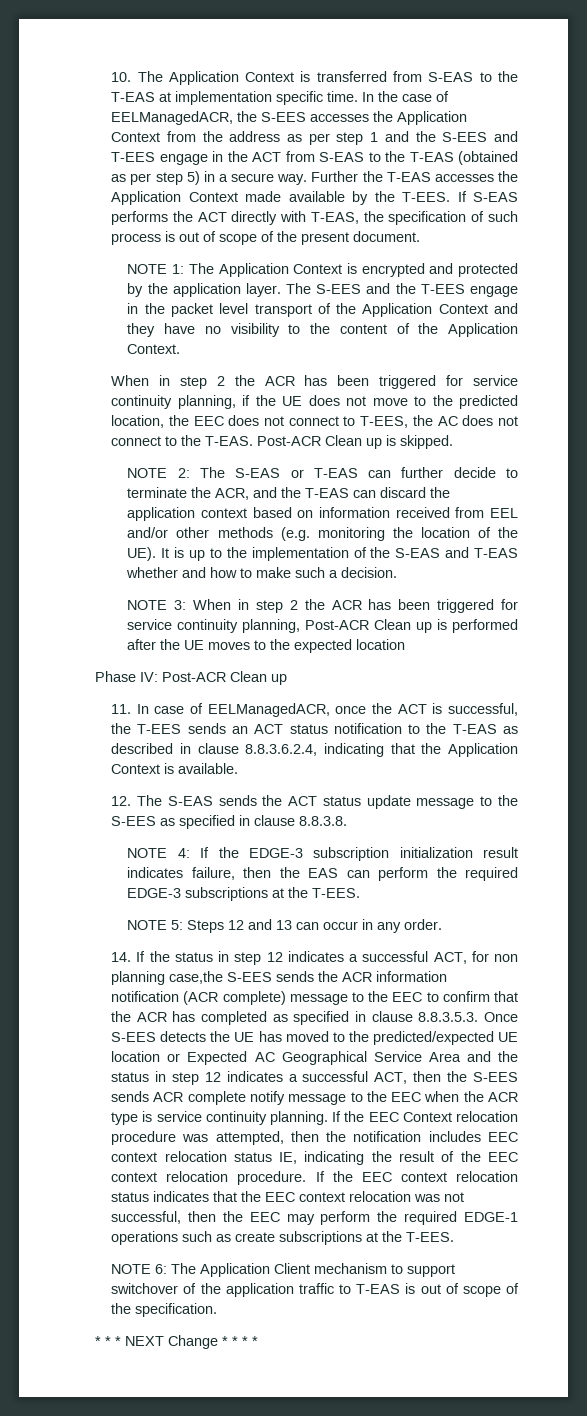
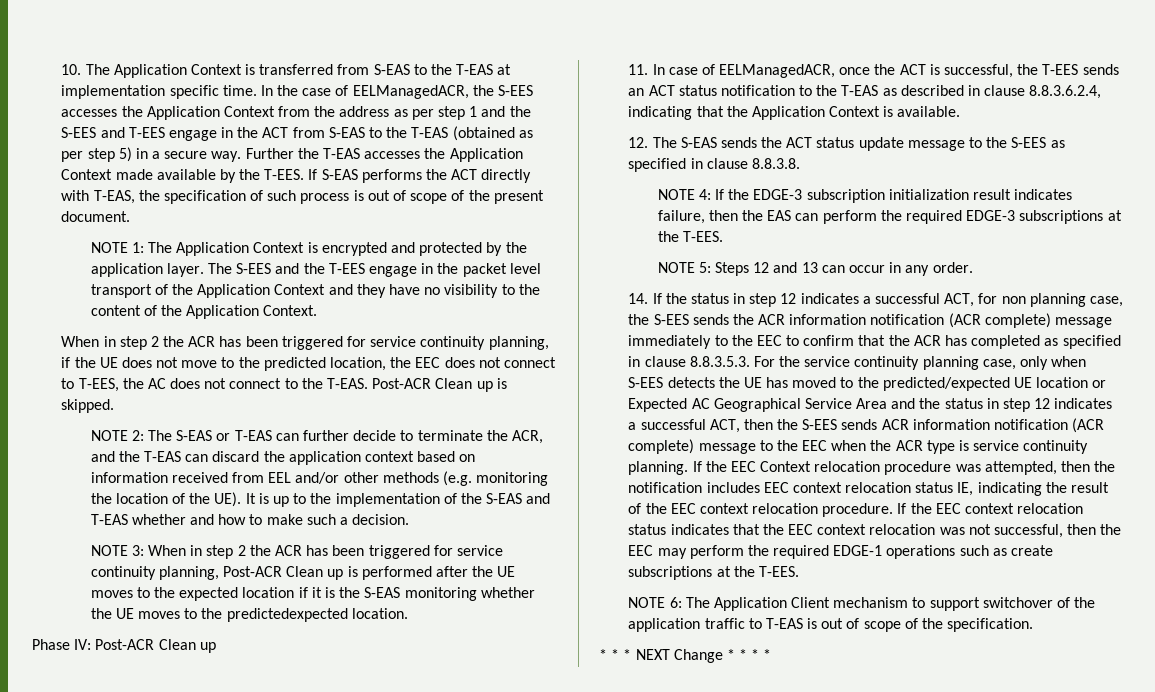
(406, 644) none -> [298,587,535,601] [90,608,408,622] if it is the S-EAS monitoring whether the UE moves to the predictedexpected location.
[169,971,224,984] case,the -> [1089,296,1123,307] [628,314,650,325] case, the
(348, 999) none -> [628,335,712,349] immediately
[483,1012,518,1022] Once -> [753,356,1087,370] For the service continuity planning case, only when
[187,1091,286,1105] complete notify -> [912,418,1105,433] [628,439,695,454] information notification (ACR complete)

